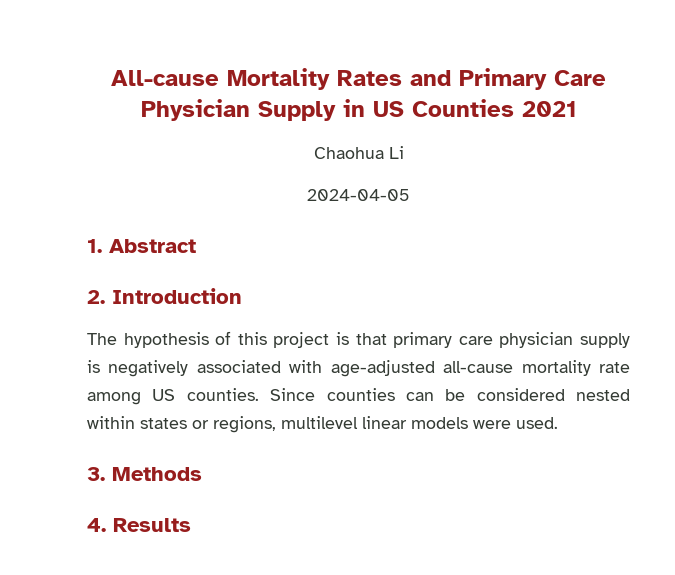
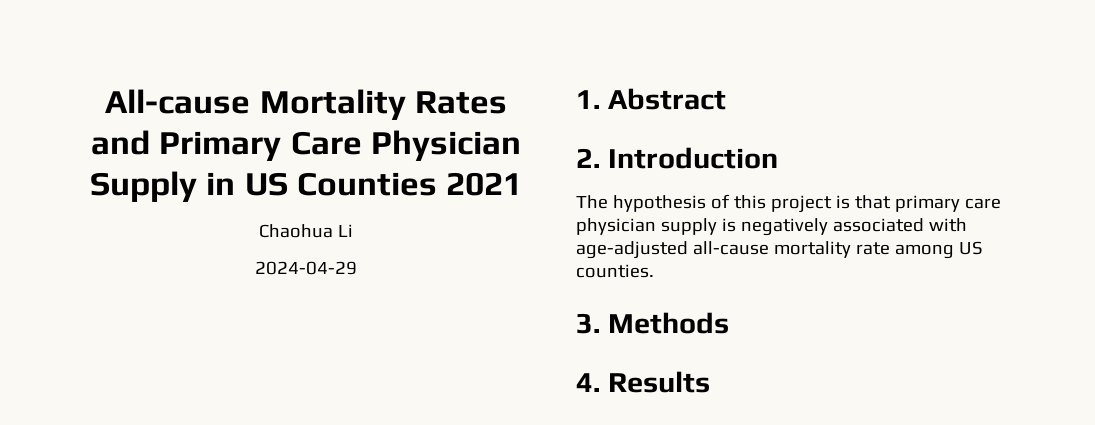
[307,189,410,201] 2024-04-05 -> [255,261,357,275] 2024-04-29
[270,388,630,401] [87,416,558,433] Since counties can be considered nested within states or regions, multilevel linear models were used. -> (654, 271) none

